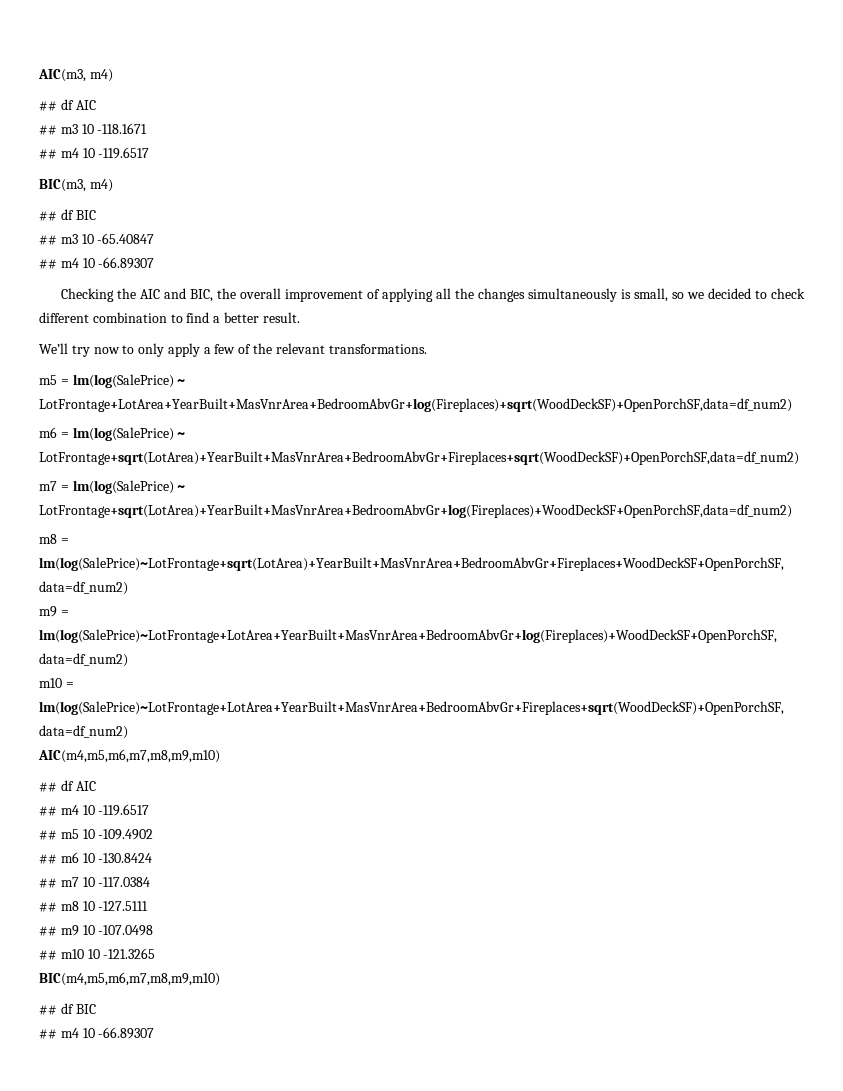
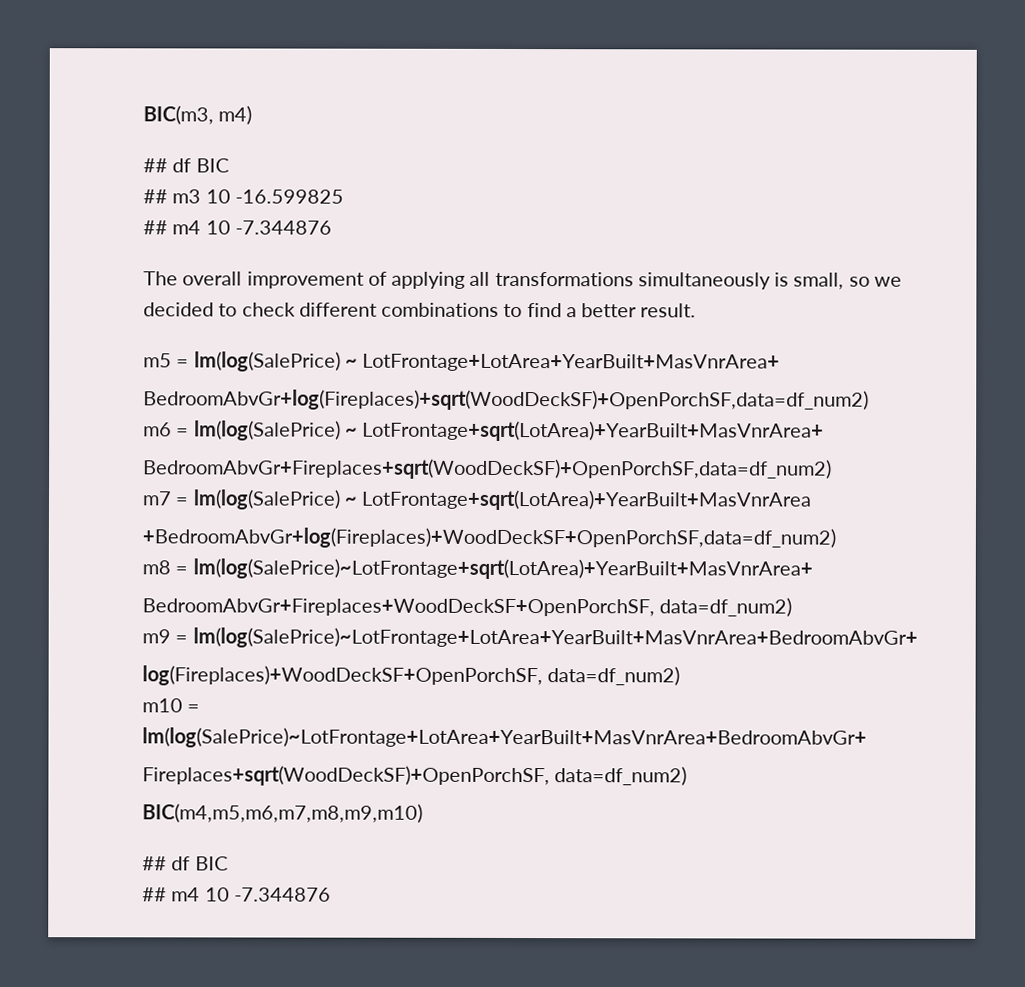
[38,69,113,82] [39,99,96,111] [39,123,148,135] [39,147,150,159] AIC(m3, m4) // ## df AIC // ## m3 10 -118.1671 // ## m4 10 -119.6517 // -> (143, 115) none
[97,233,155,244] [39,257,155,269] [60,288,236,302] -65.40847 // ## m4 10 -66.89307 // Checking the AIC and BIC, the -> [234,189,344,204] [143,220,332,235] [143,271,178,286] -16.599825 // ## m4 10 -7.344876 // The
[454,288,525,302] the changes -> [494,271,634,287] transformations
[92,312,167,323] combination -> [381,302,500,317] combinations
[39,343,427,357] // We’ll try now to only apply a few of the relevant transformations. -> (697, 310) none
[39,398,792,412] LotFrontage+LotArea+YearBuilt+MasVnrArea+BedroomAbvGr+log(Fireplaces)+sqrt(WoodDeckSF)+OpenPorchSF,data=df_num2) -> [362,353,781,372] [143,389,869,411] LotFrontage+LotArea+YearBuilt+MasVnrArea+ // BedroomAbvGr+log(Fireplaces)+sqrt(WoodDeckSF)+OpenPorchSF,data=df_num2)
[39,451,799,465] LotFrontage+sqrt(LotArea)+YearBuilt+MasVnrArea+BedroomAbvGr+Fireplaces+sqrt(WoodDeckSF)+OpenPorchSF,data=df_num2) -> [362,420,825,442] [143,458,832,480] LotFrontage+sqrt(LotArea)+YearBuilt+MasVnrArea+ // BedroomAbvGr+Fireplaces+sqrt(WoodDeckSF)+OpenPorchSF,data=df_num2)
[39,504,792,518] LotFrontage+sqrt(LotArea)+YearBuilt+MasVnrArea+BedroomAbvGr+log(Fireplaces)+WoodDeckSF+OpenPorchSF,data=df_num2) -> [361,489,813,511] [142,527,836,549] LotFrontage+sqrt(LotArea)+YearBuilt+MasVnrArea // +BedroomAbvGr+log(Fireplaces)+WoodDeckSF+OpenPorchSF,data=df_num2)
[39,557,784,571] lm(log(SalePrice)~LotFrontage+sqrt(LotArea)+YearBuilt+MasVnrArea+BedroomAbvGr+Fireplaces+WoodDeckSF+OpenPorchSF, -> [192,558,813,580] [142,598,655,617] lm(log(SalePrice)~LotFrontage+sqrt(LotArea)+YearBuilt+MasVnrArea+ // BedroomAbvGr+Fireplaces+WoodDeckSF+OpenPorchSF,
[39,629,777,643] lm(log(SalePrice)~LotFrontage+LotArea+YearBuilt+MasVnrArea+BedroomAbvGr+log(Fireplaces)+WoodDeckSF+OpenPorchSF, -> [192,627,918,649] [142,665,543,687] lm(log(SalePrice)~LotFrontage+LotArea+YearBuilt+MasVnrArea+BedroomAbvGr+ // log(Fireplaces)+WoodDeckSF+OpenPorchSF,
[39,701,784,715] [39,725,128,739] [38,749,220,763] [39,780,96,792] [39,804,150,816] [39,829,154,840] [39,852,153,864] [39,877,151,888] [39,901,149,912] [39,925,154,936] [39,948,156,960] lm(log(SalePrice)~LotFrontage+LotArea+YearBuilt+MasVnrArea+BedroomAbvGr+Fireplaces+sqrt(WoodDeckSF)+OpenPorchSF, data=df_num2) // AIC(m4,m5,m6,m7,m8,m9,m10) // ## df AIC // ## m4 10 -119.6517 // ## m5 10 -109.4902 // ## m6 10 -130.8424 // ## m7 10 -117.0384 // ## m8 10 -127.5111 // ## m9 10 -107.0498 // ## m10 10 -121.3265 -> [142,727,867,749] [142,765,688,787] lm(log(SalePrice)~LotFrontage+LotArea+YearBuilt+MasVnrArea+BedroomAbvGr+ // Fireplaces+sqrt(WoodDeckSF)+OpenPorchSF, data=df_num2)
[98,1027,155,1039] -66.89307 -> [233,887,331,902] -7.344876

